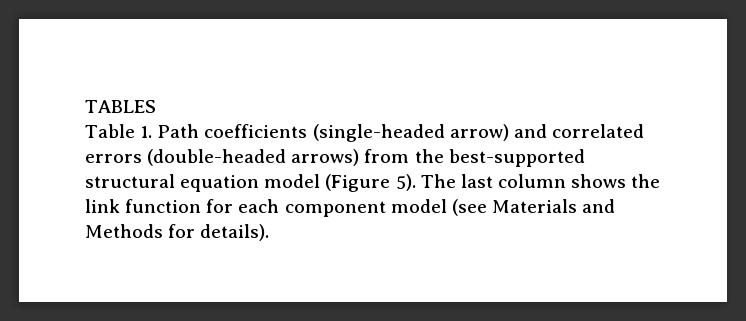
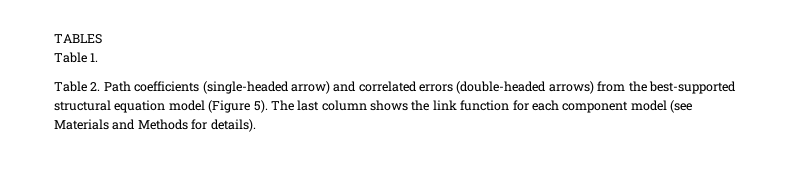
(153, 132) none -> [54,81,101,92] // Table 2.

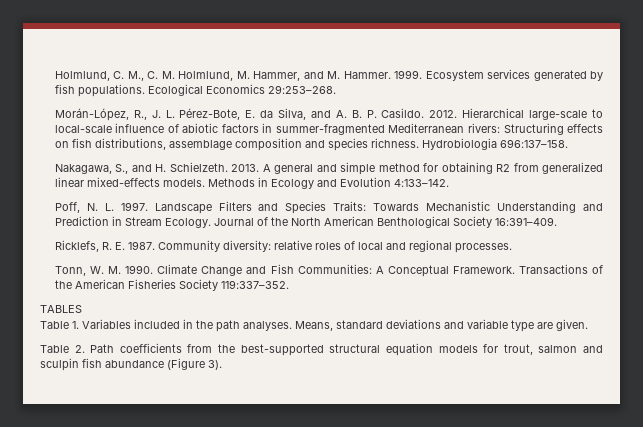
[54,34,102,44] [54,52,99,63] [54,81,594,94] TABLES // Table 1. // Table 2. Path coefficients (single-headed arrow) and correlated errors (double-headed arrows) -> [54,69,603,81] [54,84,336,97] [54,108,603,121] [54,123,603,135] [54,138,568,151] [54,162,604,175] [54,177,449,189] [54,201,604,214] [54,216,557,228] [54,240,512,253] [54,264,603,277] [54,279,289,291] [40,305,82,313] [40,319,588,332] [40,343,182,353] Holmlund, C. M., C. M. Holmlund, M. Hammer, and M. Hammer. 1999. Ecosystem services generated by fish populations. Ecological Economics 29:253–268. // Morán-López, R., J. L. Pérez-Bote, E. da Silva, and A. B. P. Casildo. 2012. Hierarchical large-scale to local-scale influence of abiotic factors in summer-fragmented Mediterranean rivers: Structuring effects on fish distributions, assemblage composition and species richness. Hydrobiologia 696:137–158. // Nakagawa, S., and H. Schielzeth. 2013. A general and simple method for obtaining R2 from generalized linear mixed-effects models. Methods in Ecology and Evolution 4:133–142. // Poff, N. L. 1997. Landscape Filters and Species Traits: Towards Mechanistic Understanding and Prediction in Stream Ecology. Journal of the North American Benthological Society 16:391–409. // Ricklefs, R. E. 1987. Community diversity: relative roles of local and regional processes. // Tonn, W. M. 1990. Climate Change and Fish Communities: A Conceptual Framework. Transactions of the American Fisheries Society 119:337–352. // TABLES // Table 1. Variables included in the path analyses. Means, standard deviations and variable type are given. // Table 2. Path coefficients
[168,100,692,113] [54,119,256,132] model (Figure 5). The last column shows the link function for each component model (see Materials and Methods for details). -> [438,344,604,355] [40,358,222,371] models for trout, salmon and sculpin fish abundance (Figure 3).

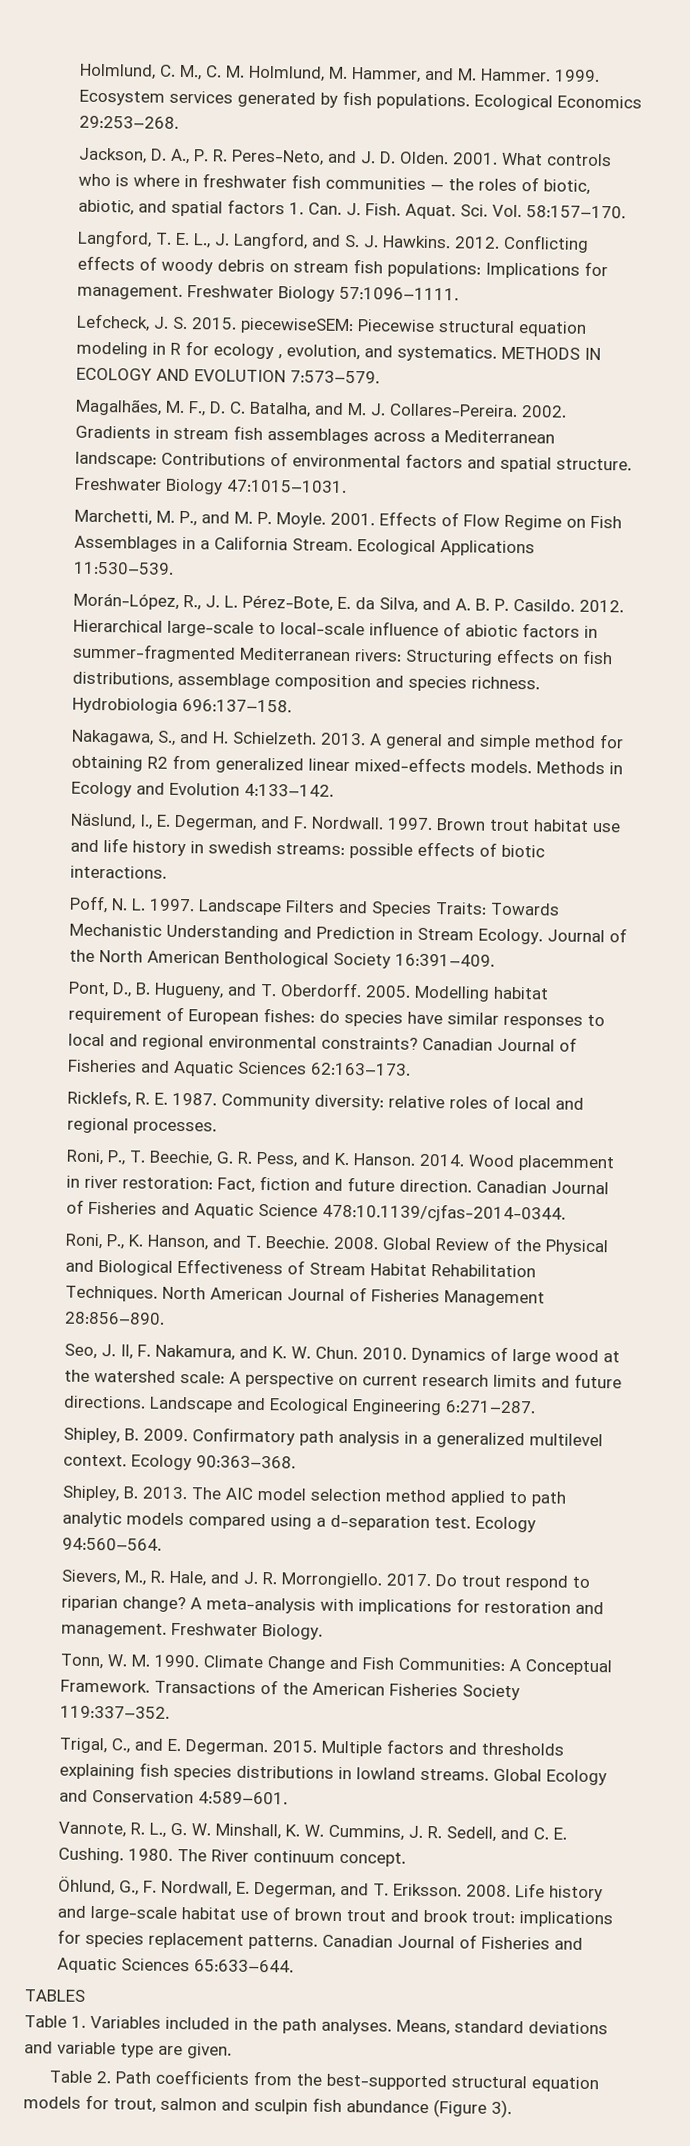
(336, 89) none -> [78,147,613,167] [78,173,591,195] [78,199,627,220] [77,229,590,253] [77,255,609,279] [77,284,460,302] [76,313,588,337] [76,341,602,362] [76,367,381,384] [75,398,568,418] [75,425,556,445] [75,451,633,473] [75,477,348,495] [74,509,623,531] [74,535,536,557] [73,561,175,575] // Jackson, D. A., P. R. Peres-Neto, and J. D. Olden. 2001. What controls who is where in freshwater fish communities — the roles of biotic, abiotic, and spatial factors 1. Can. J. Fish. Aquat. Sci. Vol. 58:157–170. // Langford, T. E. L., J. Langford, and S. J. Hawkins. 2012. Conflicting effects of woody debris on stream fish populations: Implications for management. Freshwater Biology 57:1096–1111. // Lefcheck, J. S. 2015. piecewiseSEM: Piecewise structural equation modeling in R for ecology , evolution, and systematics. METHODS IN ECOLOGY AND EVOLUTION 7:573–579. // Magalhães, M. F., D. C. Batalha, and M. J. Collares-Pereira. 2002. Gradients in stream fish assemblages across a Mediterranean landscape: Contributions of environmental factors and spatial structure. Freshwater Biology 47:1015–1031. // Marchetti, M. P., and M. P. Moyle. 2001. Effects of Flow Regime on Fish Assemblages in a California Stream. Ecological Applications 11:530–539.
(449, 183) none -> [70,813,622,833] [70,838,546,859] [70,865,168,879] // Näslund, I., E. Degerman, and F. Nordwall. 1997. Brown trout habitat use and life history in swedish streams: possible effects of biotic interactions.
(557, 221) none -> [68,981,550,1002] [68,1006,606,1029] [68,1033,578,1052] [67,1059,412,1077] // Pont, D., B. Hugueny, and T. Oberdorff. 2005. Modelling habitat requirement of European fishes: do species have similar responses to local and regional environmental constraints? Canadian Journal of Fisheries and Aquatic Sciences 62:163–173.
(512, 248) none -> [66,1149,616,1172] [66,1175,610,1195] [66,1199,567,1223] [65,1233,610,1256] [65,1258,537,1278] [65,1285,546,1307] [64,1311,166,1325] [64,1343,621,1365] [64,1369,623,1389] [63,1395,537,1416] [63,1427,604,1449] [63,1454,297,1471] [62,1485,567,1507] [62,1511,537,1533] [62,1537,163,1551] [61,1569,591,1591] [61,1595,605,1616] [61,1622,324,1640] // Roni, P., T. Beechie, G. R. Pess, and K. Hanson. 2014. Wood placemment in river restoration: Fact, fiction and future direction. Canadian Journal of Fisheries and Aquatic Science 478:10.1139/cjfas-2014-0344. // Roni, P., K. Hanson, and T. Beechie. 2008. Global Review of the Physical and Biological Effectiveness of Stream Habitat Rehabilitation Techniques. North American Journal of Fisheries Management 28:856–890. // Seo, J. Il, F. Nakamura, and K. W. Chun. 2010. Dynamics of large wood at the watershed scale: A perspective on current research limits and future directions. Landscape and Ecological Engineering 6:271–287. // Shipley, B. 2009. Confirmatory path analysis in a generalized multilevel context. Ecology 90:363–368. // Shipley, B. 2013. The AIC model selection method applied to path analytic models compared using a d-separation test. Ecology 94:560–564. // Sievers, M., R. Hale, and J. R. Morrongiello. 2017. Do trout respond to riparian change? A meta-analysis with implications for restoration and management. Freshwater Biology.
(289, 284) none -> [59,1737,565,1757] [59,1762,608,1786] [59,1789,289,1805] [58,1821,568,1842] [58,1847,407,1867] [58,1875,604,1902] [57,1905,614,1928] [57,1929,584,1950] [57,1957,295,1974] // Trigal, C., and E. Degerman. 2015. Multiple factors and thresholds explaining fish species distributions in lowland streams. Global Ecology and Conservation 4:589–601. // Vannote, R. L., G. W. Minshall, K. W. Cummins, J. R. Sedell, and C. E. Cushing. 1980. The River continuum concept. // Öhlund, G., F. Nordwall, E. Degerman, and T. Eriksson. 2008. Life history and large-scale habitat use of brown trout and brook trout: implications for species replacement patterns. Canadian Journal of Fisheries and Aquatic Sciences 65:633–644.

